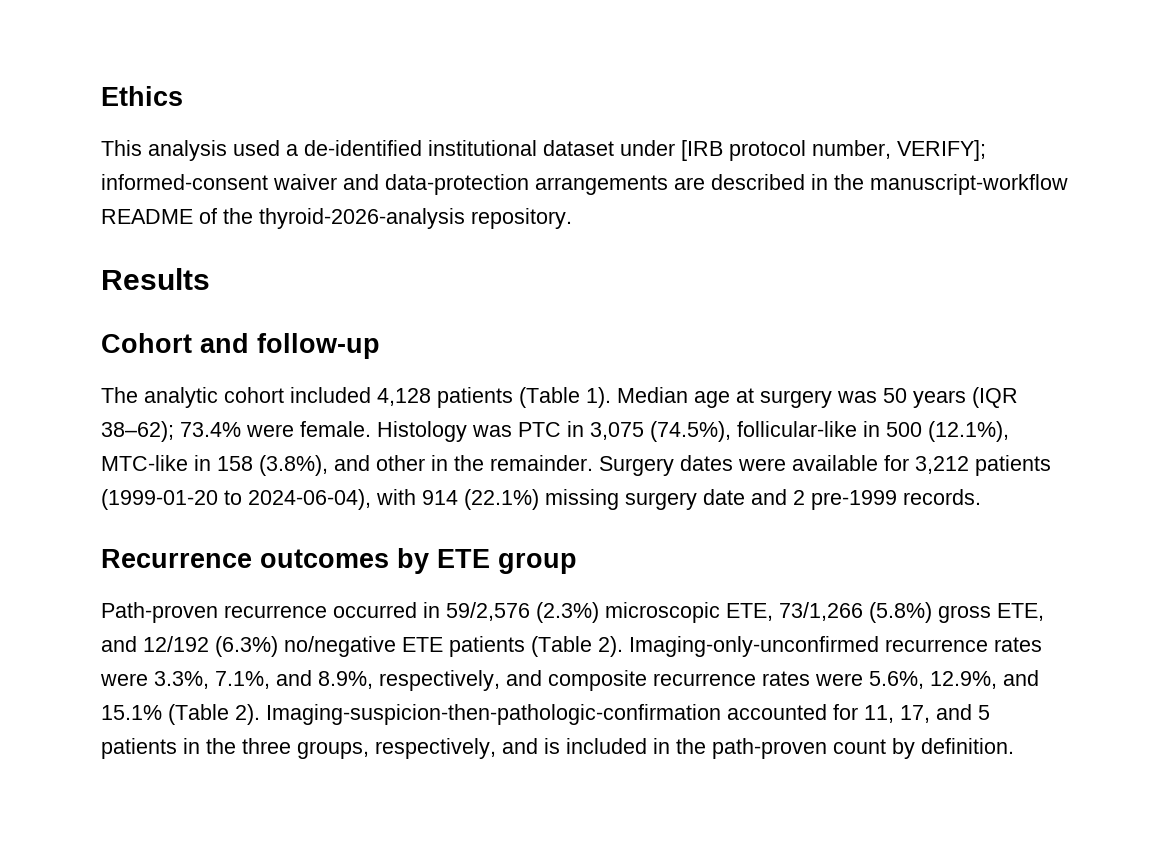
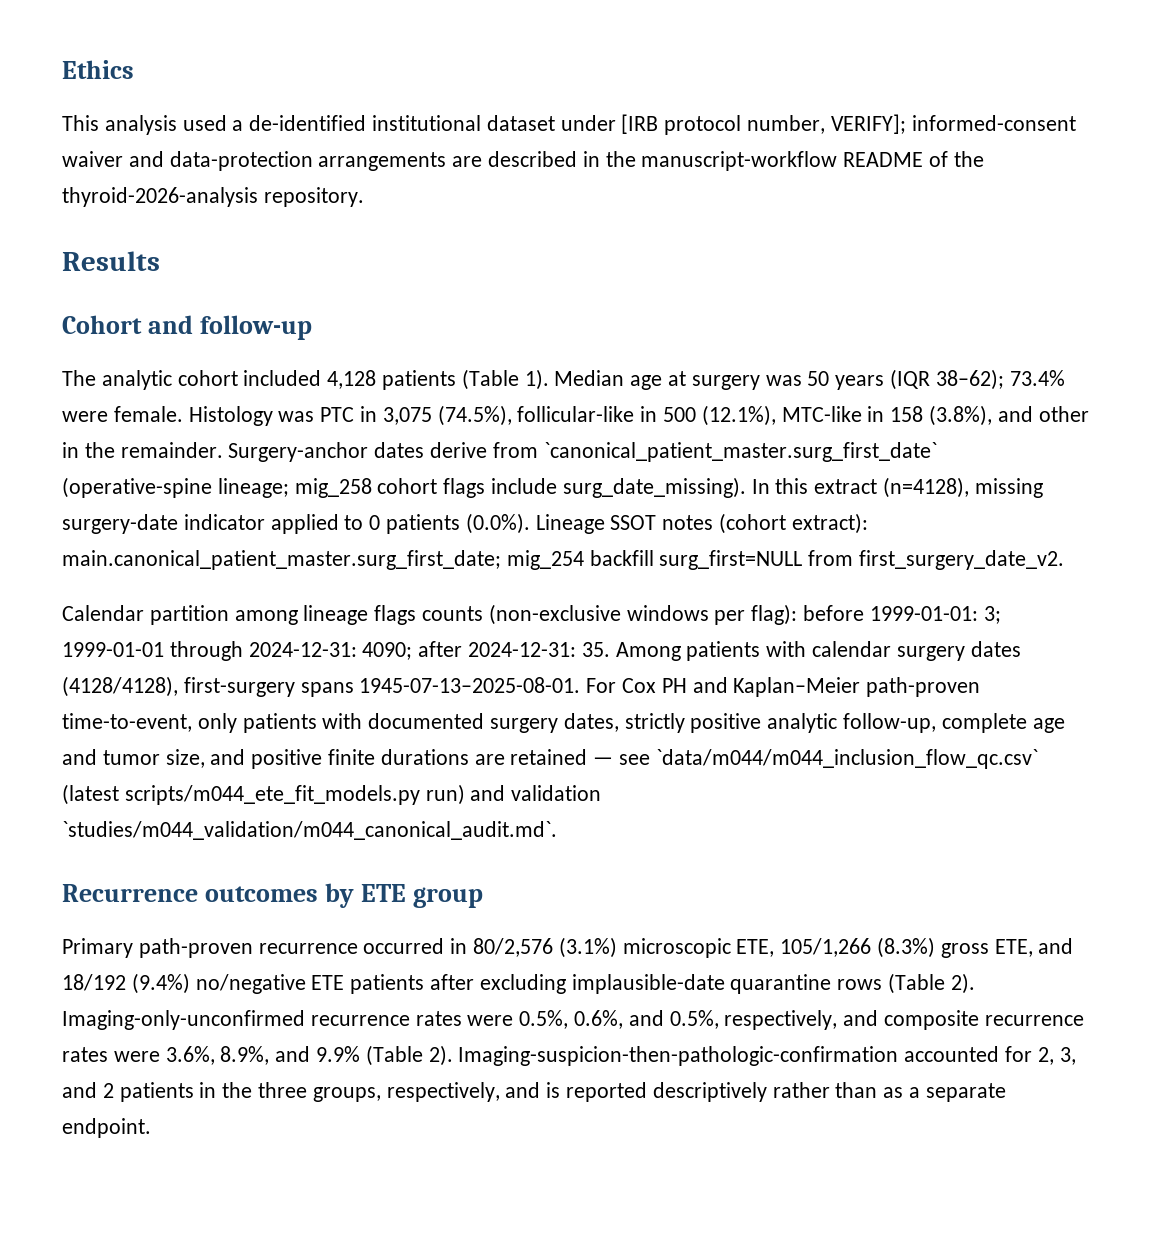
[599,455,1051,476] [101,489,981,510] Surgery dates were available for 3,212 patients (1999-01-20 to 2024-06-04), with 914 (22.1%) missing surgery date and 2 pre-1999 records. -> [228,442,937,462] [62,477,1043,498] [62,513,868,534] [62,550,1065,570] [62,604,1001,625] [62,641,1021,661] [62,676,981,697] [62,713,1065,733] [62,749,1038,769] [62,784,602,805] [62,821,557,840] Surgery-anchor dates derive from `canonical_patient_master.surg_first_date` (operative-spine lineage; mig_258 cohort flags include surg_date_missing). In this extract (n=4128), missing surgery-date indicator applied to 0 patients (0.0%). Lineage SSOT notes (cohort extract): main.canonical_patient_master.surg_first_date; mig_254 backfill surg_first=NULL from first_surgery_date_v2. // Calendar partition among lineage flags counts (non-exclusive windows per flag): before 1999-01-01: 3; 1999-01-01 through 2024-12-31: 4090; after 2024-12-31: 35. Among patients with calendar surgery dates (4128/4128), first-surgery spans 1945-07-13–2025-08-01. For Cox PH and Kaplan–Meier path-proven time-to-event, only patients with documented surgery dates, strictly positive analytic follow-up, complete age and tumor size, and positive finite durations are retained — see `data/m044/m044_inclusion_flow_qc.csv` (latest scripts/m044_ete_fit_models.py run) and validation `studies/m044_validation/m044_canonical_audit.md`.
[101,602,218,623] Path-proven -> [62,938,253,958] Primary path-proven
[446,602,932,623] 59/2,576 (2.3%) microscopic ETE, 73/1,266 (5.8%) -> [473,937,936,958] 80/2,576 (3.1%) microscopic ETE, 105/1,266 (8.3%)
[143,636,278,657] 12/192 (6.3%) -> [62,973,190,994] 18/192 (9.4%)
(525, 646) none -> [430,974,883,994] after excluding implausible-date quarantine rows
[154,670,373,689] 3.3%, 7.1%, and 8.9%, -> [519,1010,719,1029] 0.5%, 0.6%, and 0.5%,
[869,670,1039,689] [101,705,162,720] 5.6%, 12.9%, and 15.1% -> [165,1046,361,1065] 3.6%, 8.9%, and 9.9%
[864,704,990,723] 11, 17, and 5 -> [1037,1047,1076,1065] [62,1082,114,1098] 2, 3, and 2
[566,738,1014,759] included in the path-proven count by definition. -> [566,1082,1006,1102] [62,1118,151,1138] reported descriptively rather than as a separate endpoint.

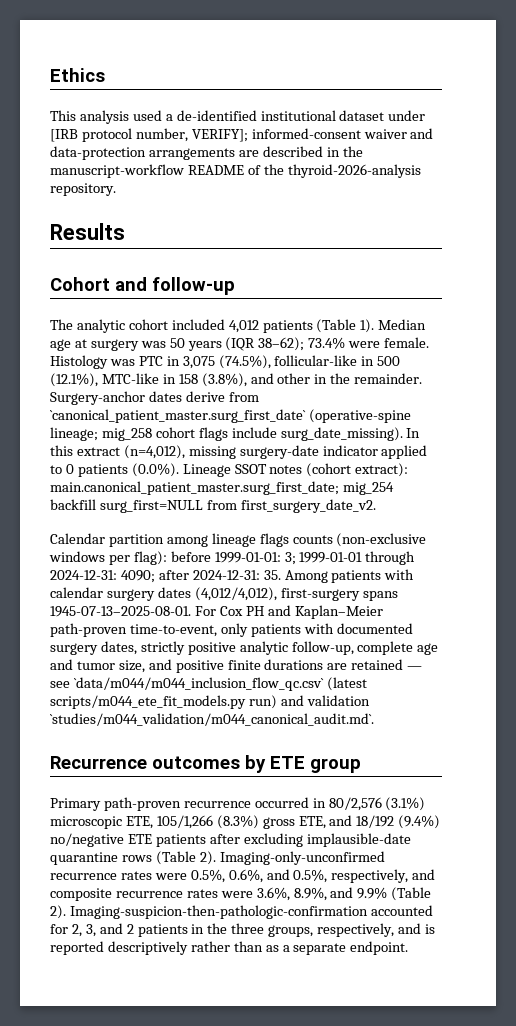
[327,370,377,389] 4,128 -> [228,320,259,333] 4,012
[883,477,970,498] (n=4128), -> [123,445,185,459] (n=4,012),
[62,676,178,697] (4128/4128), -> [194,587,277,601] (4,012/4,012),

